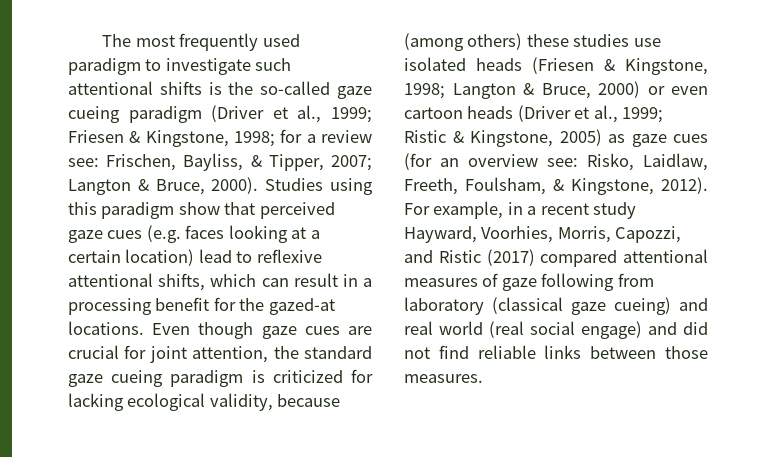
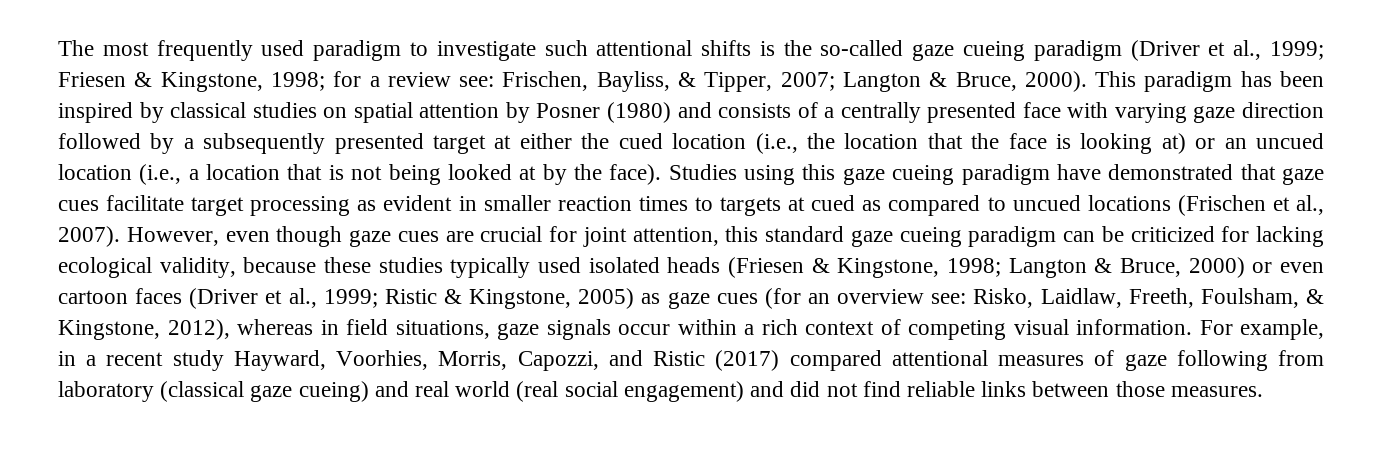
[265,178,374,195] [68,202,335,219] [68,225,320,243] [68,249,322,266] [68,273,372,291] [68,297,335,315] [68,321,191,335] Studies using this paradigm show that perceived gaze cues (e.g. faces looking at a certain location) lead to reflexive attentional shifts, which can result in a processing benefit for the gazed-at locations. Even -> [1095,71,1324,92] [58,102,1324,123] [58,133,1324,154] [58,164,1324,185] [58,195,1324,216] [58,226,270,247] This paradigm has been inspired by classical studies on spatial attention by Posner (1980) and consists of a centrally presented face with varying gaze direction followed by a subsequently presented target at either the cued location (i.e., the location that the face is looking at) or an uncued location (i.e., a location that is not being looked at by the face). Studies using this gaze cueing paradigm have demonstrated that gaze cues facilitate target processing as evident in smaller reaction times to targets at cued as compared to uncued locations (Frischen et al., 2007). However, even
[273,346,299,359] the -> [725,226,759,242] this
[251,370,265,383] is -> [1063,226,1124,242] can be
[404,33,661,51] (among others) these studies use -> [324,257,582,278] these studies typically used
[467,106,514,119] heads -> [135,288,183,304] faces
[661,177,708,194] 2012). -> [167,319,1192,340] 2012), whereas in field situations, gaze signals occur within a rich context of competing visual information.
[581,321,642,339] engage) -> [623,381,744,402] engagement)

